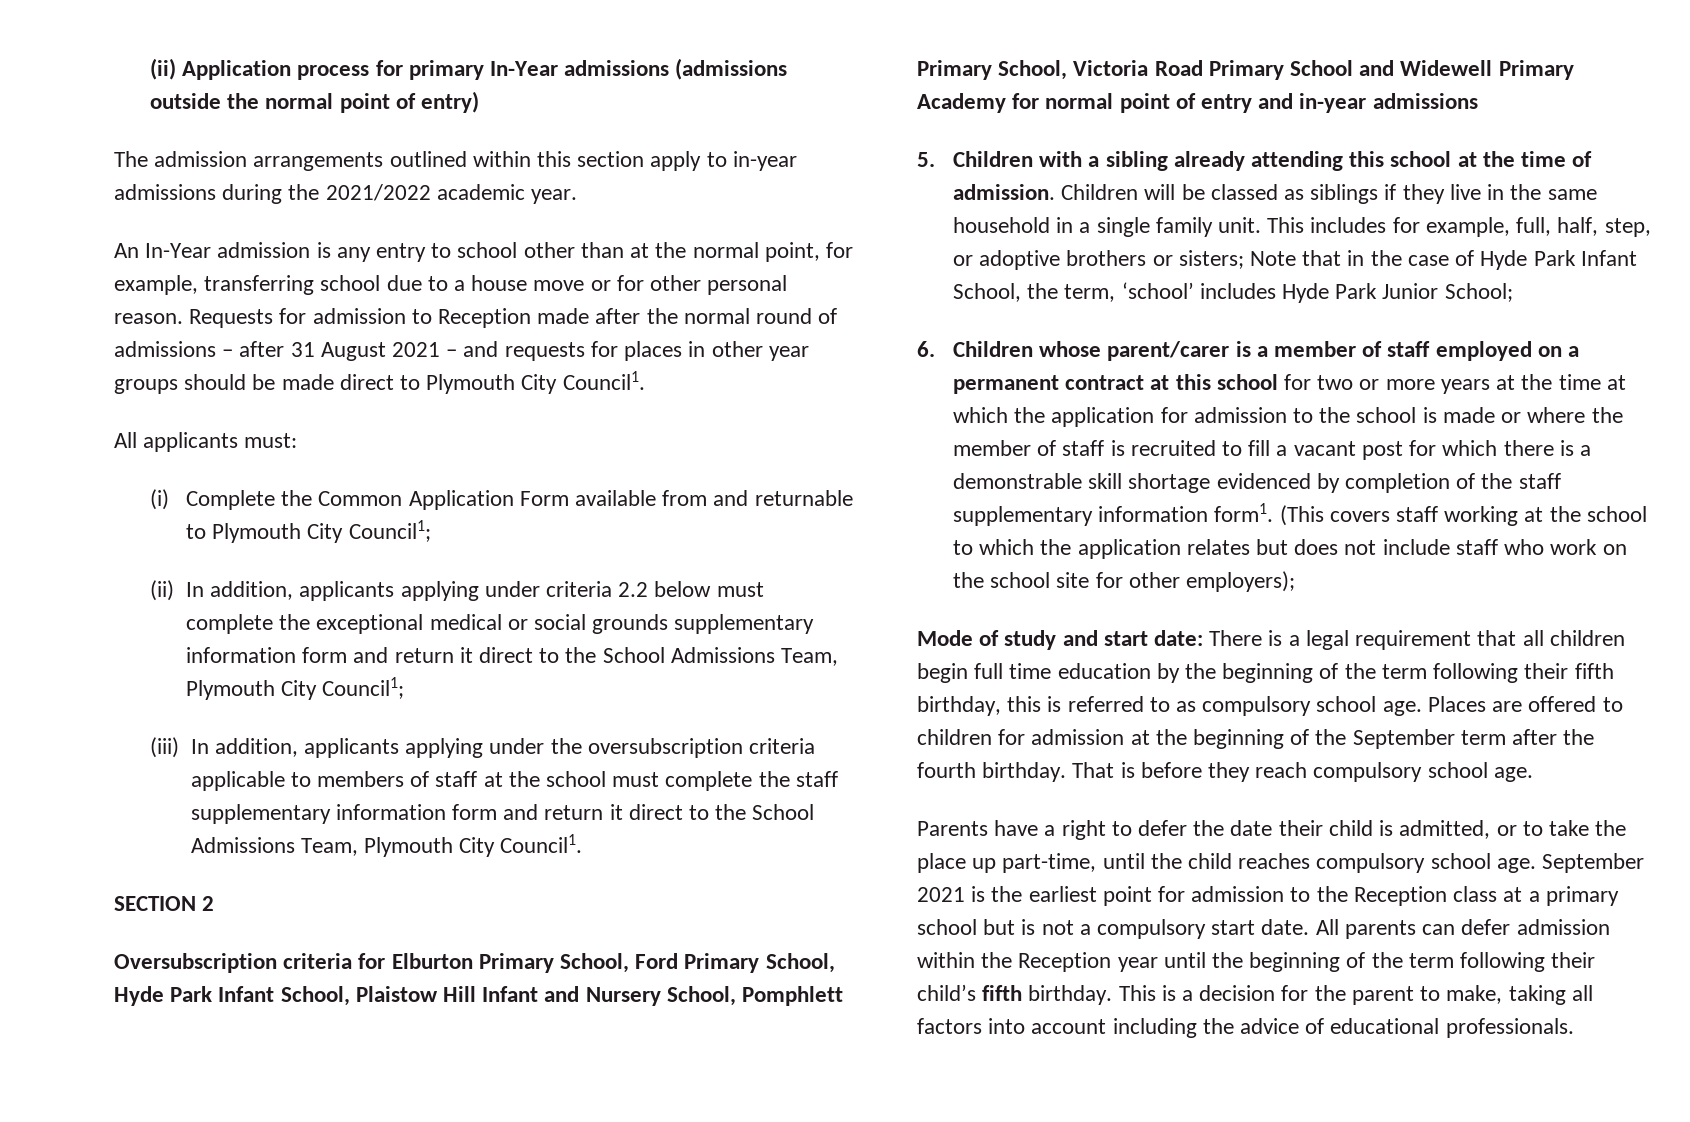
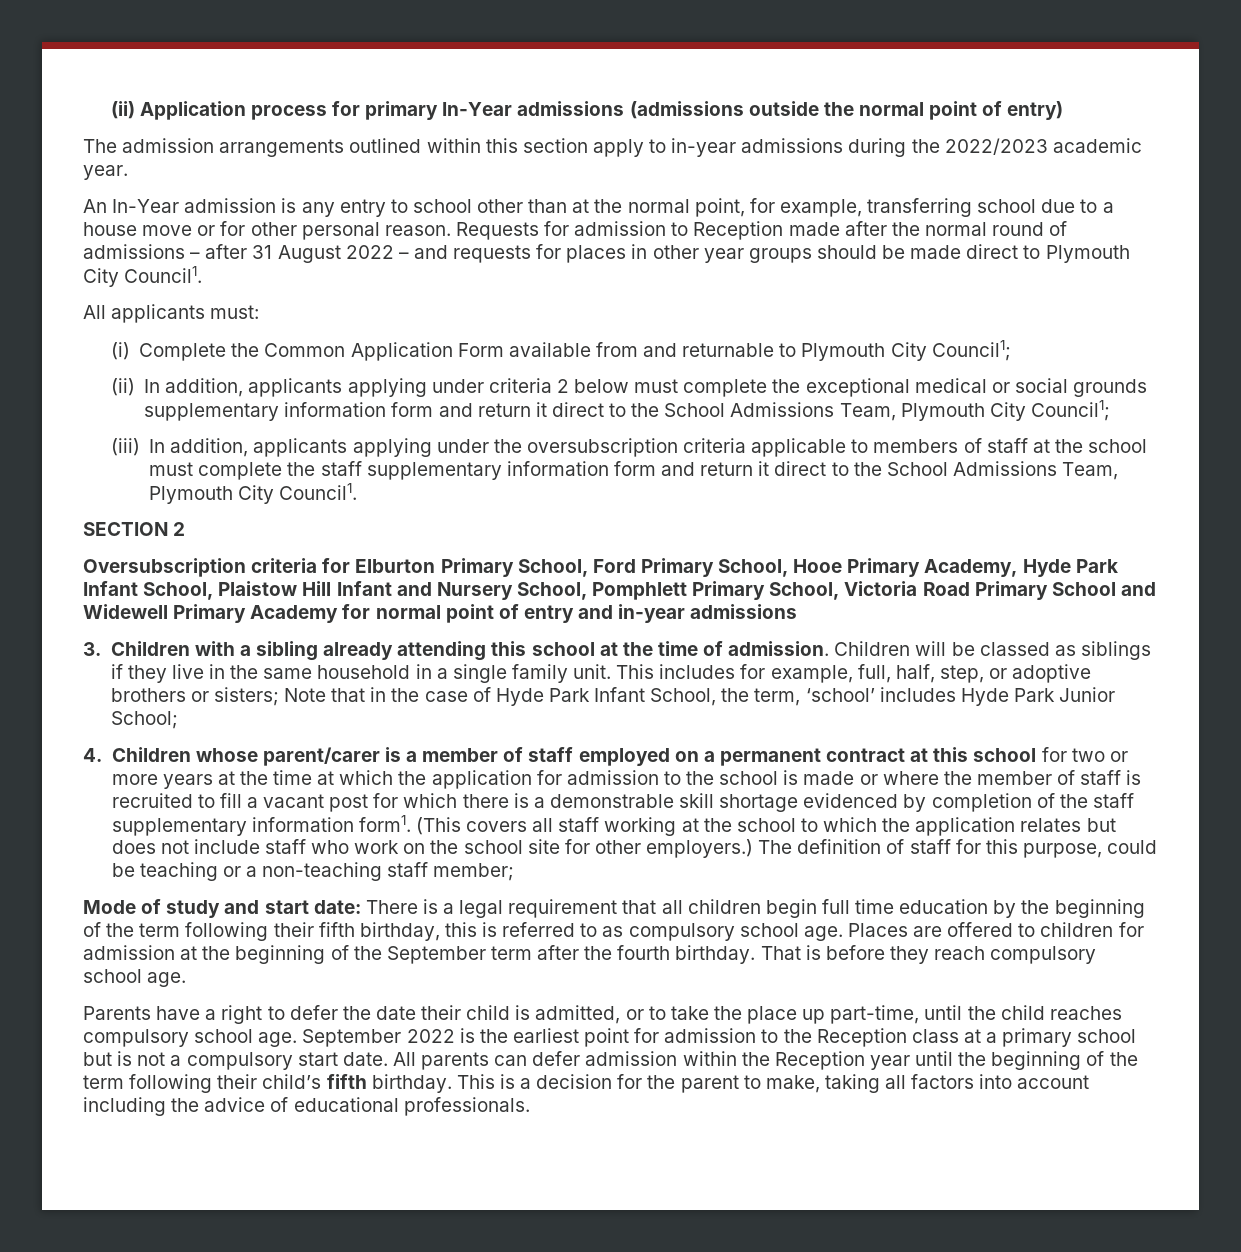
[325,184,431,201] 2021/2022 -> [944,138,1048,155] 2022/2023
[392,342,441,357] 2021 -> [345,245,394,259] 2022
[618,582,649,597] 2.2 -> [556,379,569,393] 2
(835, 963) none -> [793,558,1018,577] Hooe Primary Academy,
[917,152,935,167] 5. -> [83,642,101,656] 3.
[917,341,935,357] 6. -> [83,748,102,762] 4.
(1390, 516) none -> [532,818,554,832] all
[1186,571,1296,592] employers); -> [646,839,1158,858] [111,862,515,881] employers.) The definition of staff for this purpose, could be teaching or a non-teaching staff member;
[917,887,965,902] 2021 -> [406,1029,455,1043] 2022

